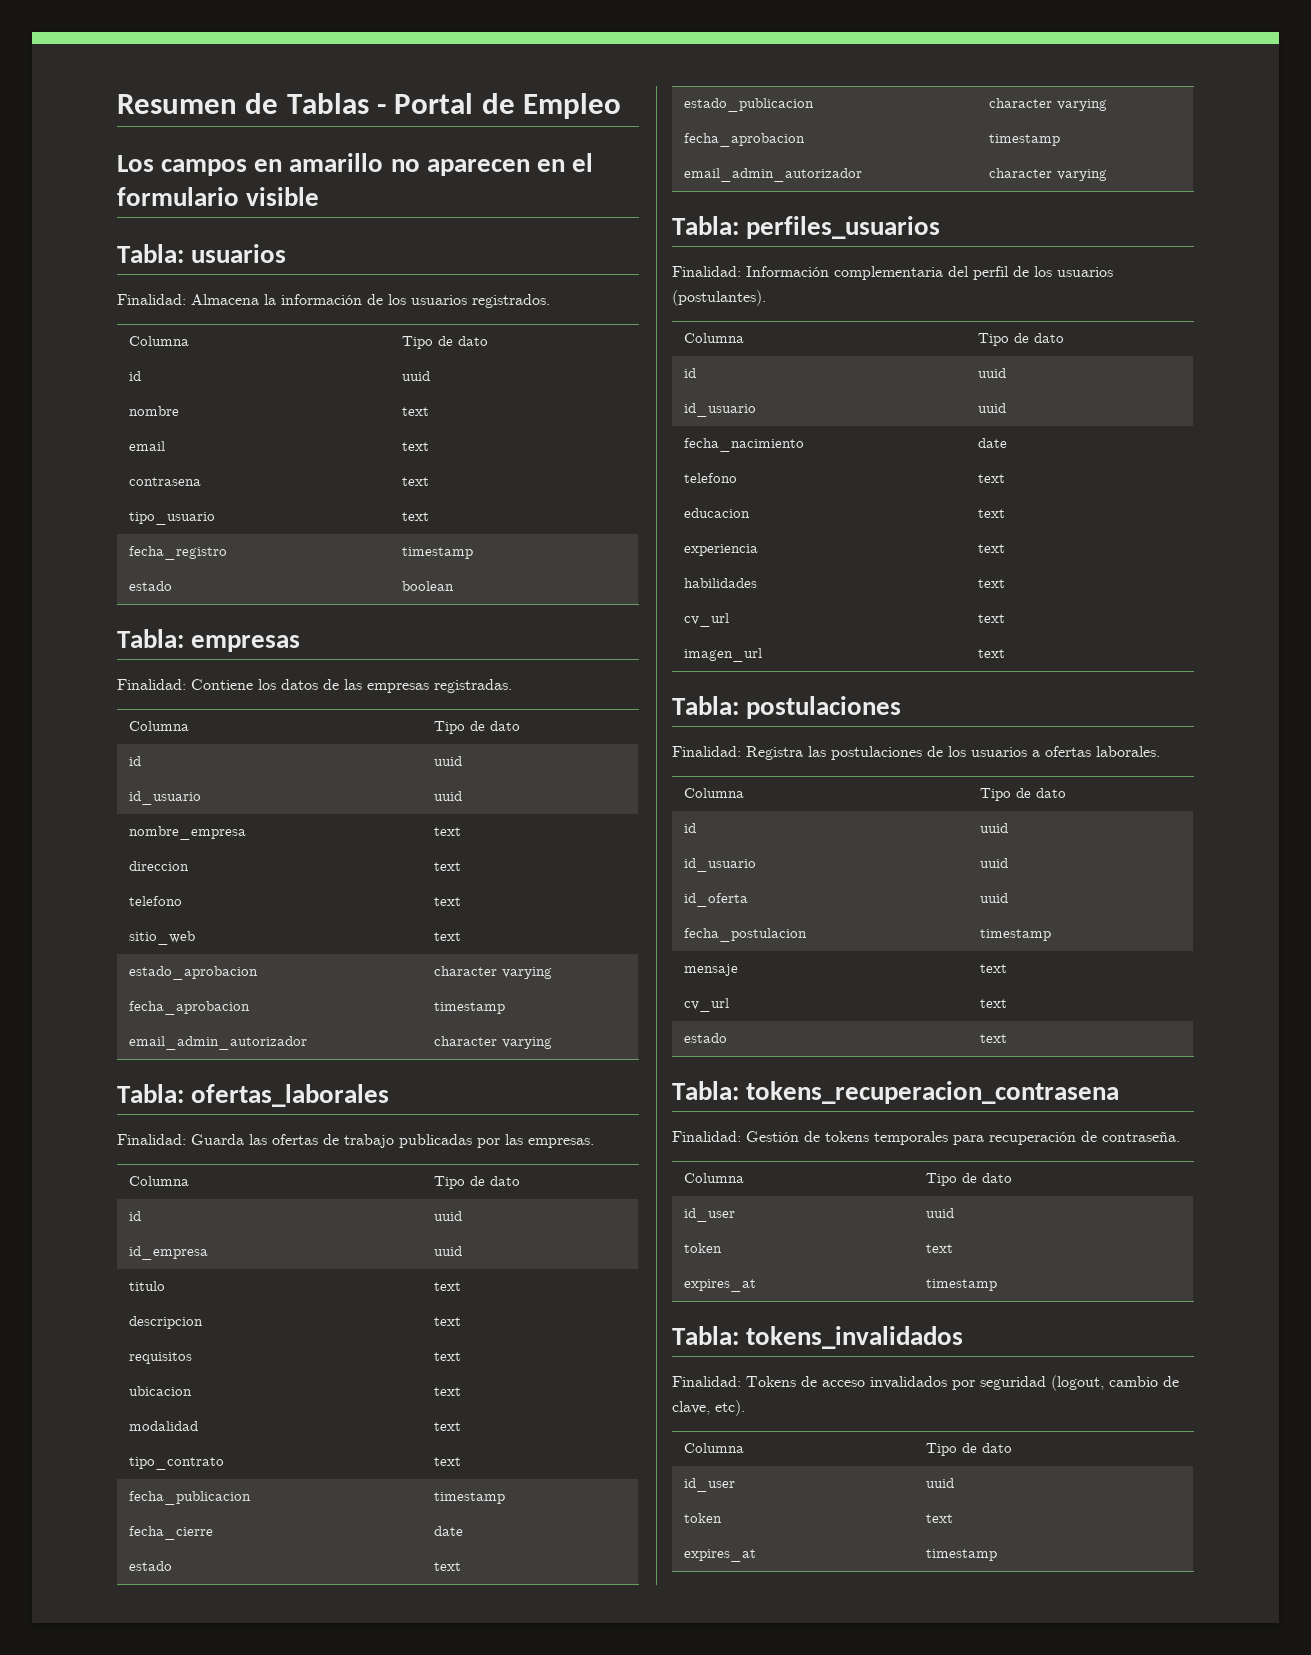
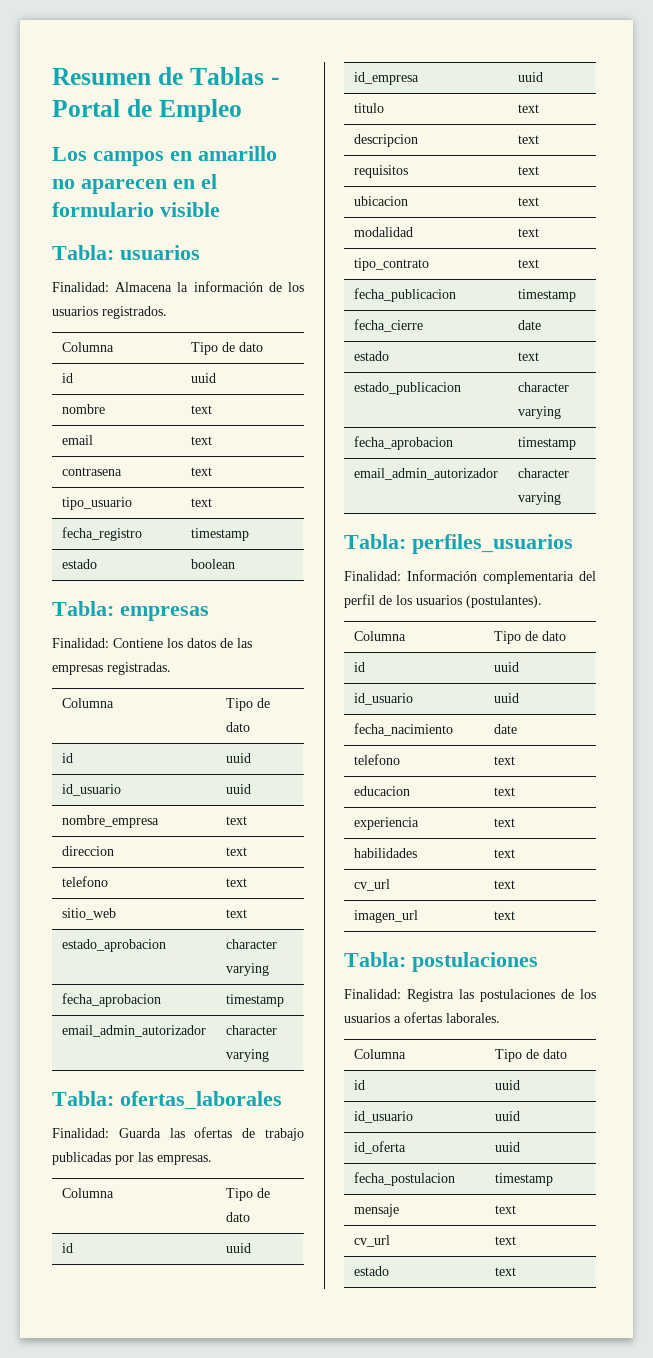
[672,1081,1120,1104] [672,1131,1180,1145] [684,1173,745,1183] [926,1173,1013,1186] [684,1208,736,1222] [926,1208,955,1218] [684,1243,723,1253] [926,1244,954,1253] [684,1279,757,1292] [926,1279,998,1291] [672,1326,964,1349] [672,1375,1179,1391] [672,1400,745,1416] [684,1443,745,1453] [926,1443,1013,1456] [684,1478,736,1492] [926,1478,955,1488] [684,1513,723,1523] [926,1514,954,1523] [684,1549,757,1562] [926,1549,998,1561] // Tabla: tokens_recuperacion_contrasena // Finalidad: Gestión de tokens temporales para recuperación de contraseña. // Columna | Tipo de dato // id_user | uuid // token | text // expires_at | timestamp // Tabla: tokens_invalidados // Finalidad: Tokens de acceso invalidados por seguridad (logout, cambio de clave, etc). // Columna | Tipo de dato // id_user | uuid // token | text // expires_at | timestamp -> (516, 1271) none

